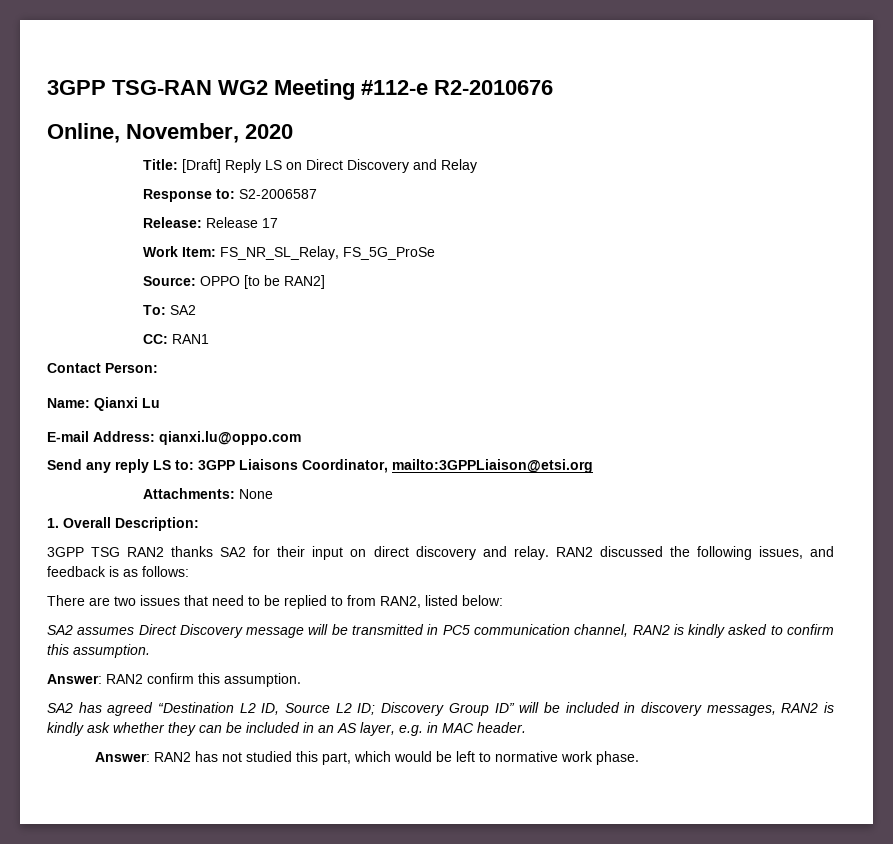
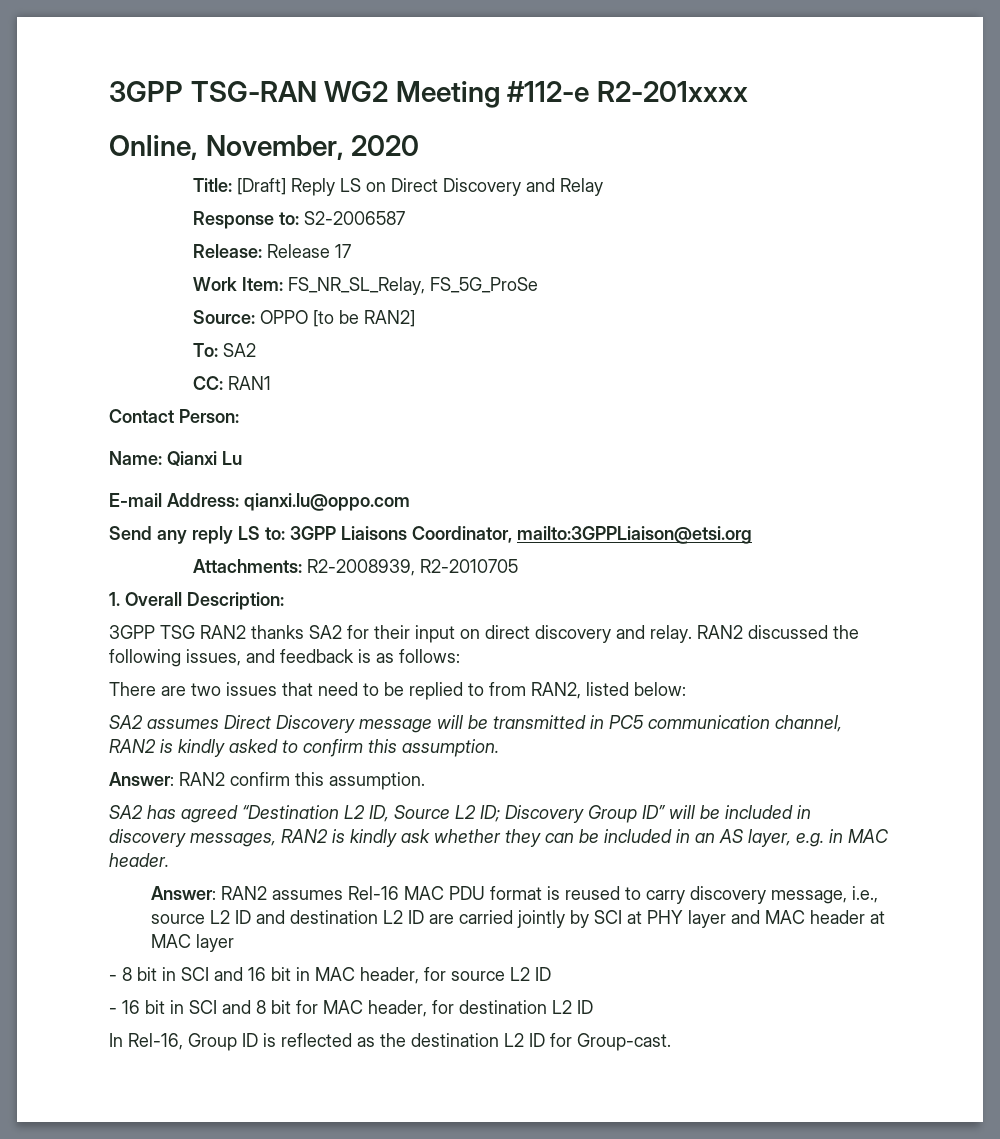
[434,80,553,95] R2-2010676 -> [596,81,748,102] R2-201xxxx
[142,488,273,499] Attachments: None -> [192,559,518,576] Attachments: R2-2008939, R2-2010705
[194,751,639,765] has not studied this part, which would be left to normative work phase. -> [271,886,878,904] [150,910,885,928] [150,934,234,952] [109,967,551,984] [109,1000,593,1017] [109,1033,671,1051] assumes Rel-16 MAC PDU format is reused to carry discovery message, i.e., source L2 ID and destination L2 ID are carried jointly by SCI at PHY layer and MAC header at MAC layer // - 8 bit in SCI and 16 bit in MAC header, for source L2 ID // - 16 bit in SCI and 8 bit for MAC header, for destination L2 ID // In Rel-16, Group ID is reflected as the destination L2 ID for Group-cast.

